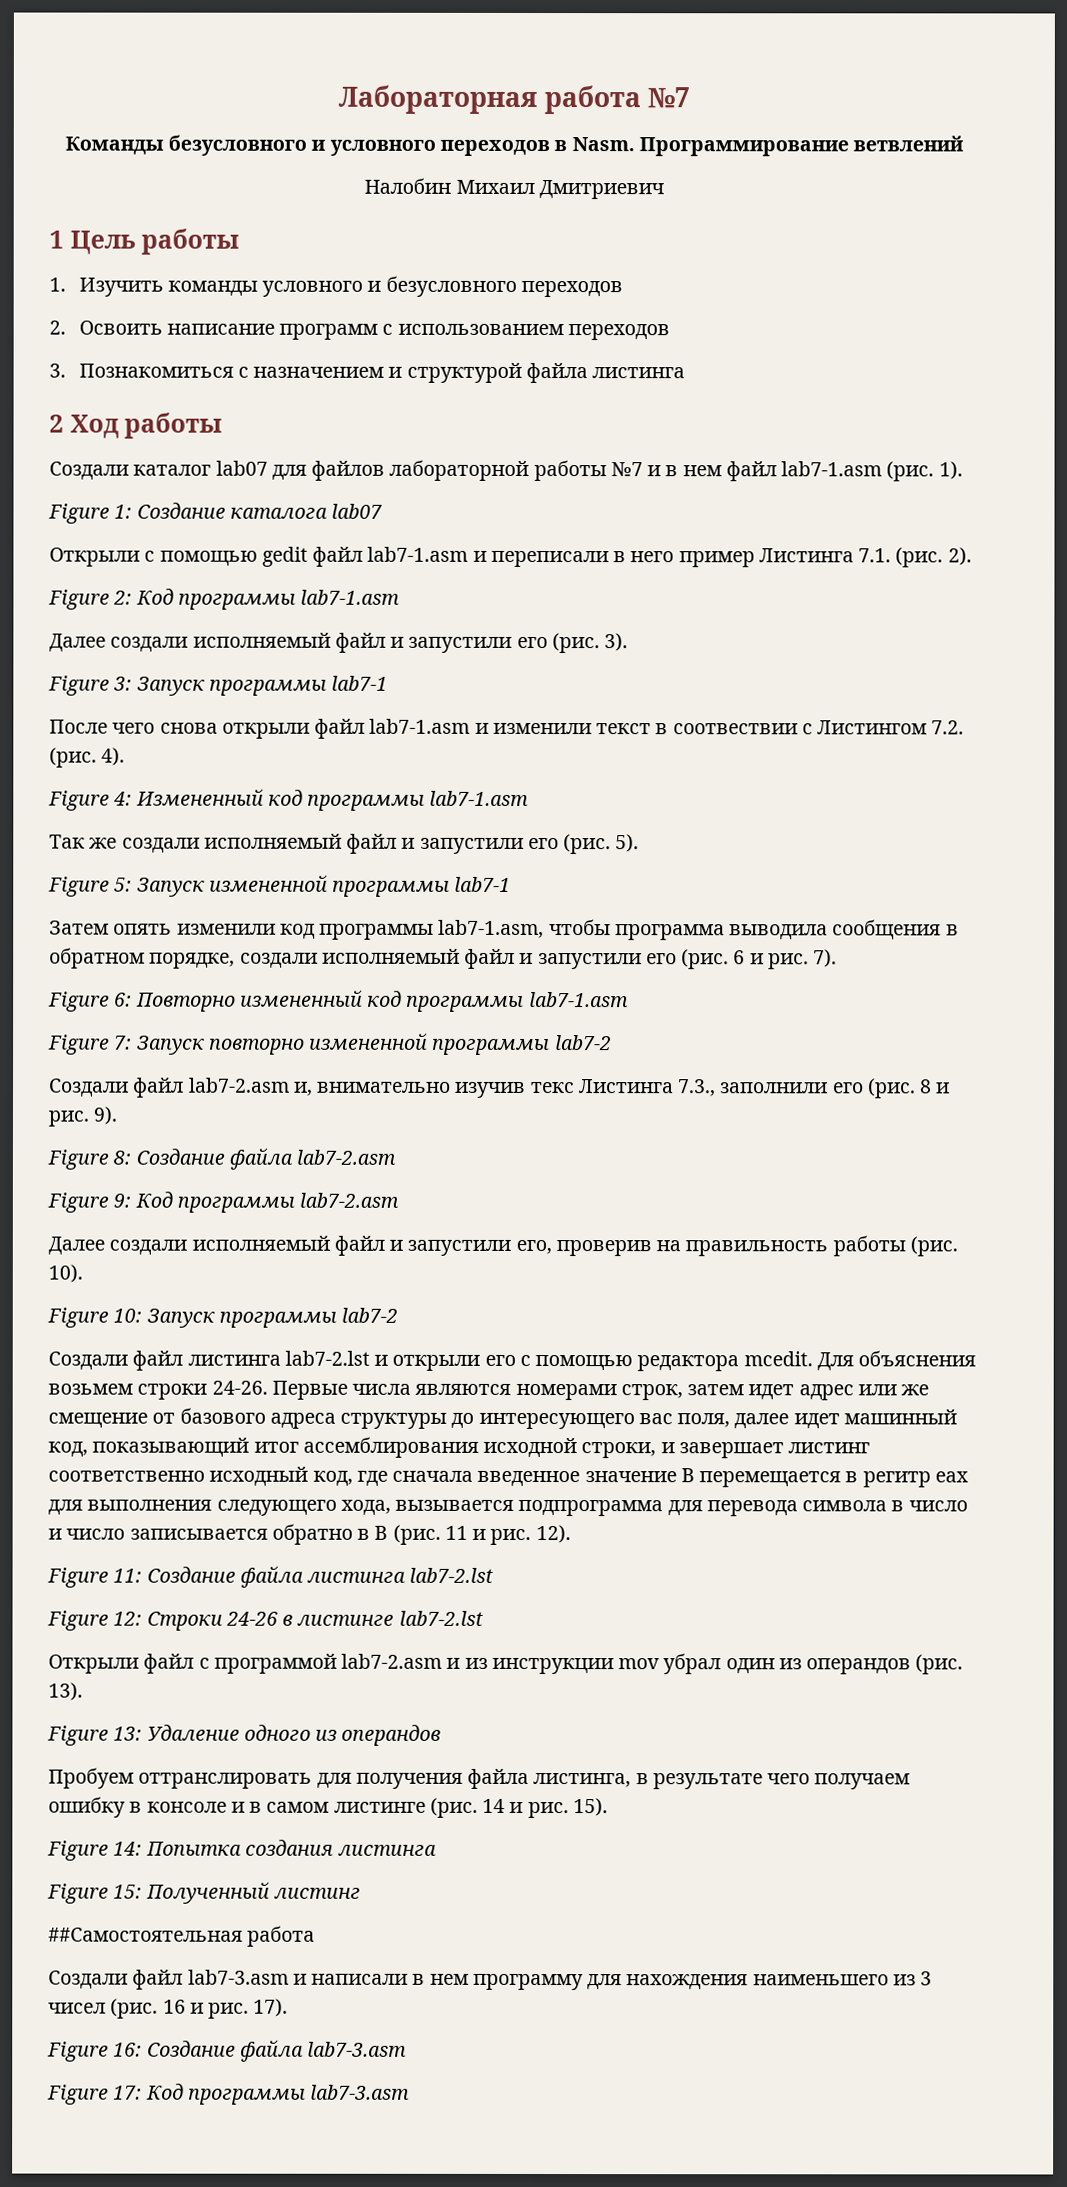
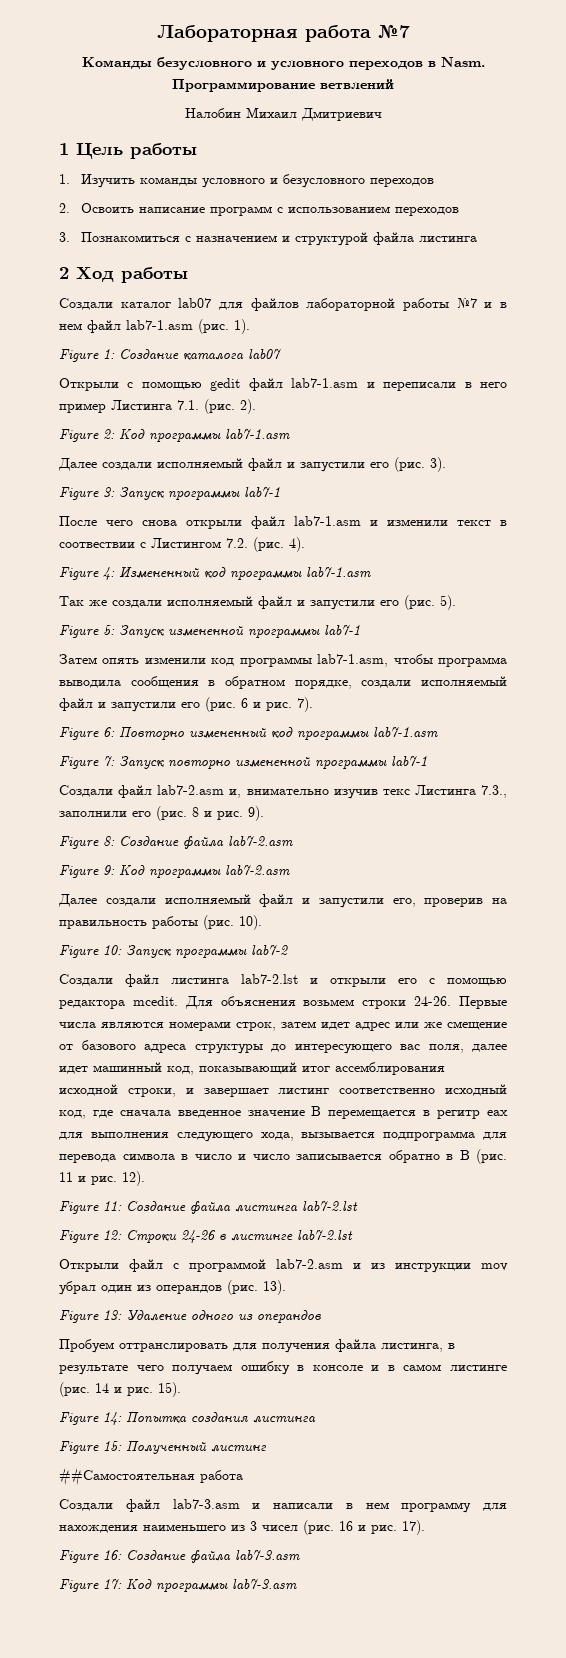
[554,1035,612,1051] lab7-2 -> [391,756,427,766] lab7-1

